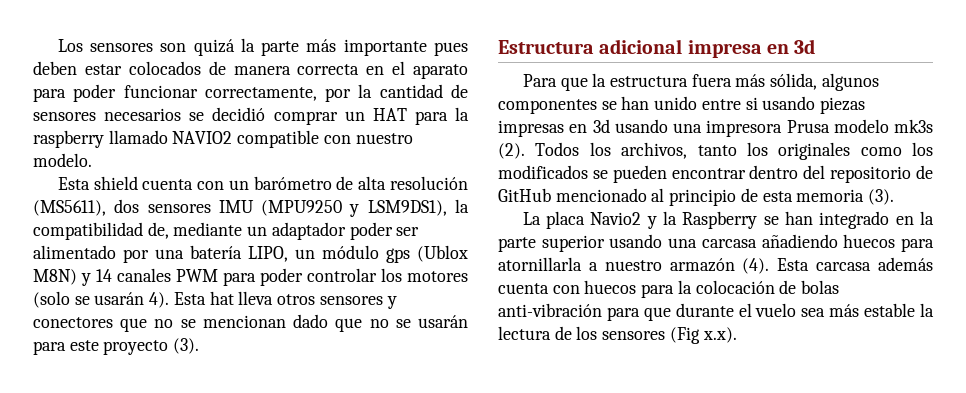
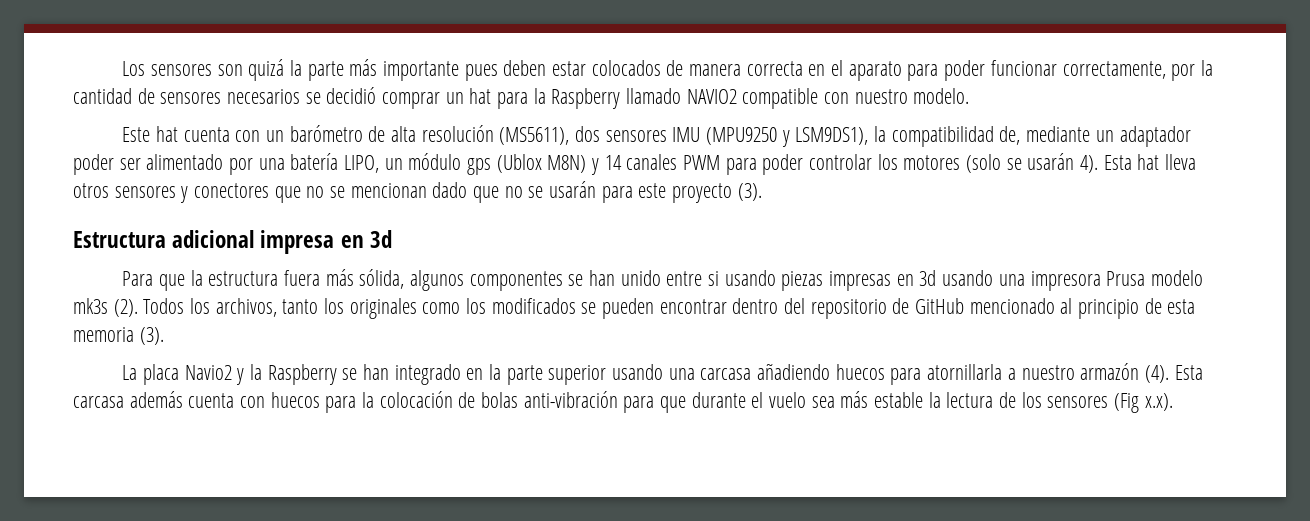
[372,107,469,125] [33,130,104,148] HAT para la raspberry -> [469,88,621,109] hat para la Raspberry
[57,176,138,190] Esta shield -> [122,126,179,142] Este hat

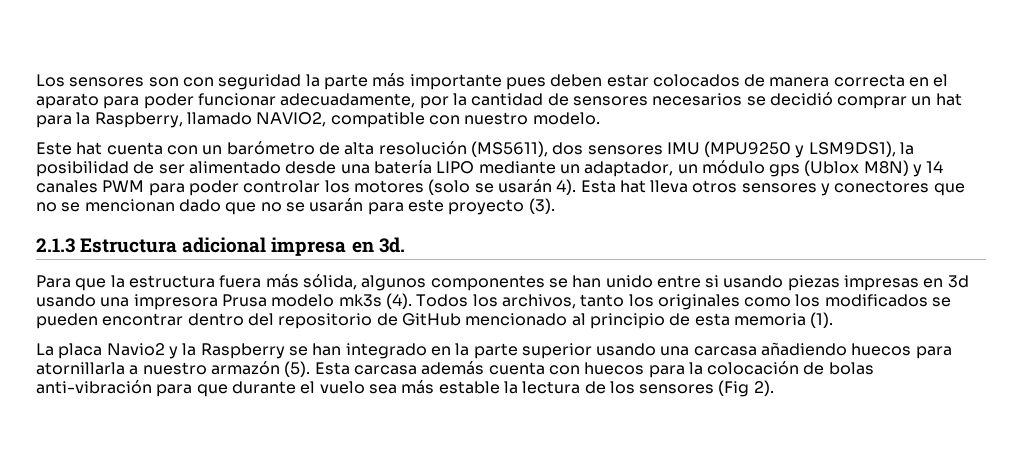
[248,59,285,81] quizá -> [182,74,302,90] con seguridad
[1062,61,1166,79] correctamente, -> [280,93,416,108] adecuadamente,
[551,88,737,109] Raspberry llamado NAVIO2 -> [94,112,327,128] Raspberry, llamado NAVIO2,
[891,126,1191,147] [73,153,380,175] compatibilidad de, mediante un adaptador poder ser alimentado por una batería LIPO, -> [36,160,674,177] posibilidad de ser alimentado desde una batería LIPO mediante un adaptador,
(762, 192) none -> [36,238,75,253] 2.1.3
[369,230,392,248] 3d -> [378,237,405,253] 3d.
[113,299,138,317] (2). -> [385,293,412,309] (4).
[139,327,164,345] (3). -> [810,312,834,328] (1).
[1144,365,1169,383] (4). -> [284,361,311,377] (5).
[1144,393,1173,411] x.x). -> [753,380,774,396] 2).

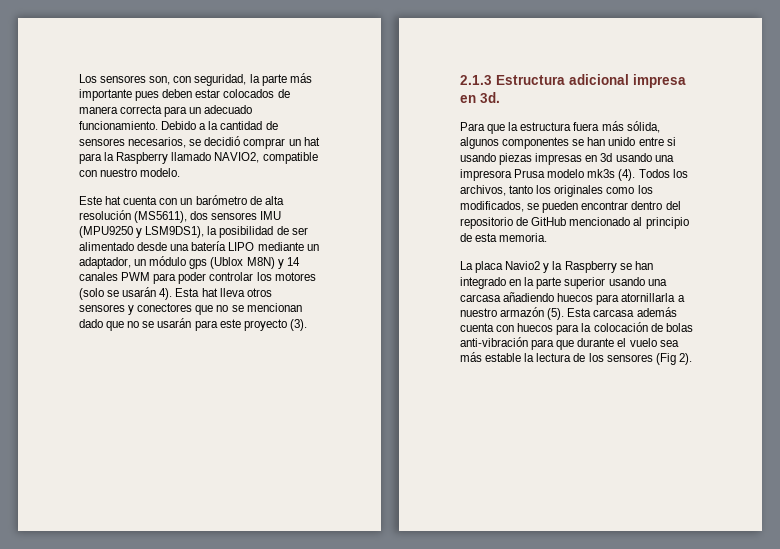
[148,74,302,90] son con seguridad -> [149,74,247,86] son, con seguridad,
[909,74,949,87] [36,93,449,109] en el aparato para poder funcionar adecuadamente, por -> [164,105,253,117] [79,121,207,130] para un adecuado funcionamiento. Debido a
[652,93,743,106] necesarios -> [128,137,187,148] necesarios,
[94,112,183,128] Raspberry, -> [116,152,169,164] Raspberry
[824,294,928,307] modificados -> [460,201,524,212] modificados,
[733,312,834,328] memoria (1). -> [499,233,548,242] memoria.

